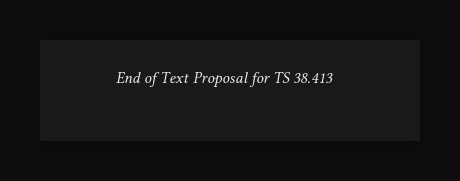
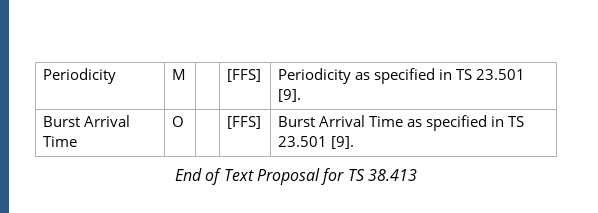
(115, 77) none -> [42,68,116,84] [171,69,186,80] [226,69,261,82] [277,68,525,84] [277,89,301,102] [42,115,130,127] [42,136,77,147] [171,116,184,127] [226,116,261,129] [277,115,524,131] [277,136,354,149] Periodicity | M | | [FFS] | Periodicity as specified in TS 23.501 [9]. // Burst Arrival Time | O | | [FFS] | Burst Arrival Time as specified in TS 23.501 [9]. //

